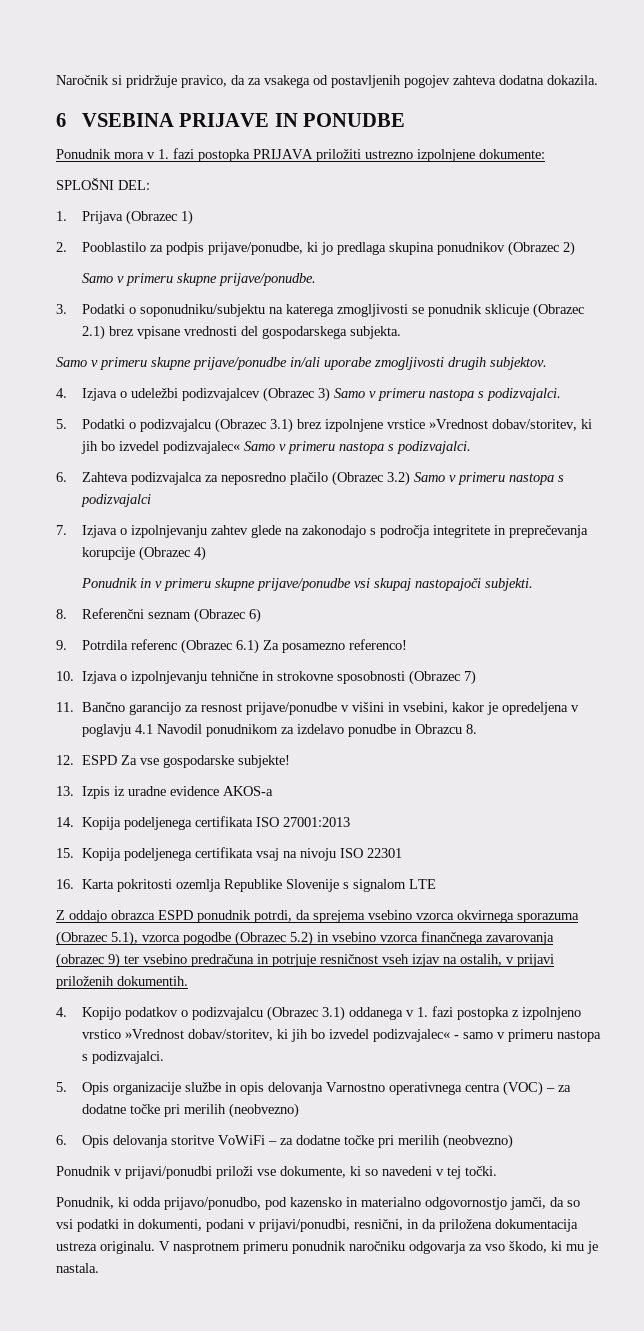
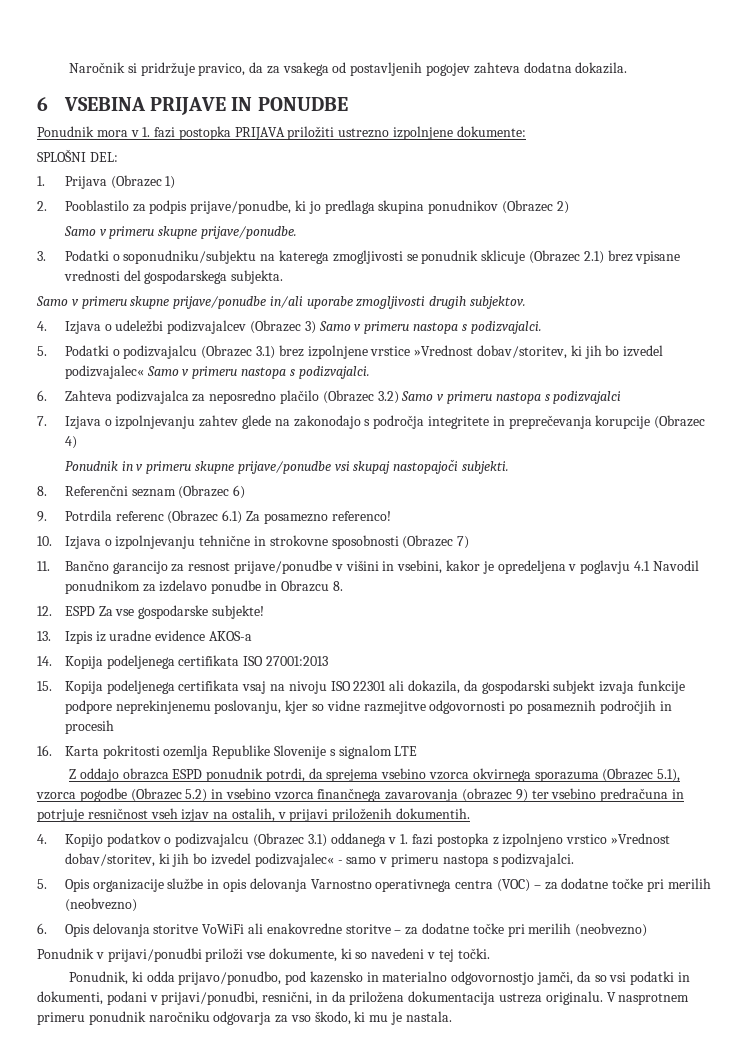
(402, 853) none -> [389,680,685,694] [64,700,672,714] [64,720,114,734] ali dokazila, da gospodarski subjekt izvaja funkcije podpore neprekinjenemu poslovanju, kjer so vidne razmejitve odgovornosti po posameznih področjih in procesih
(265, 1140) none -> [248,923,391,934] ali enakovredne storitve

